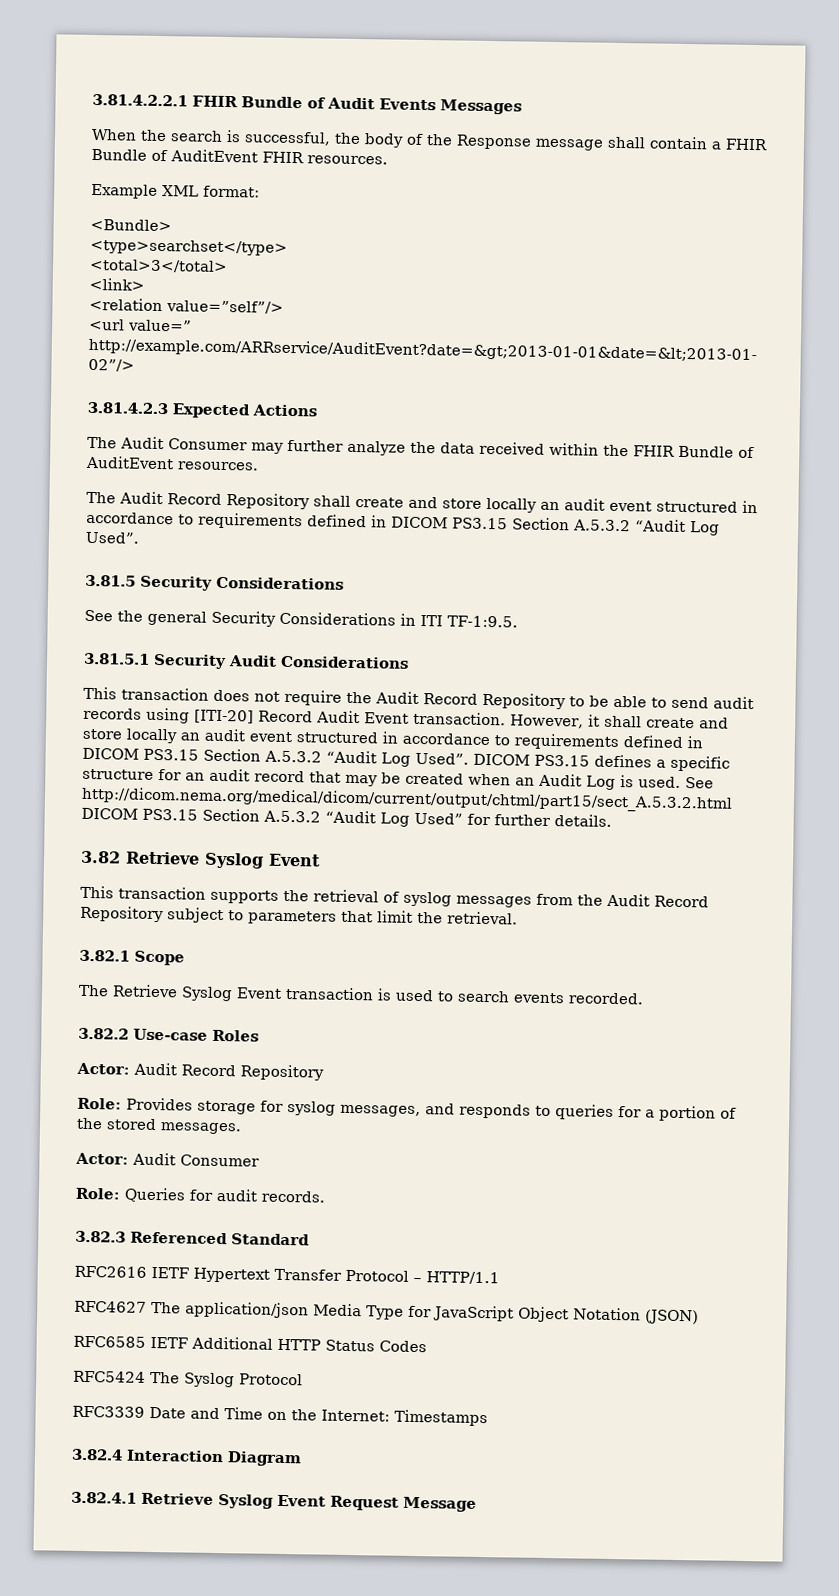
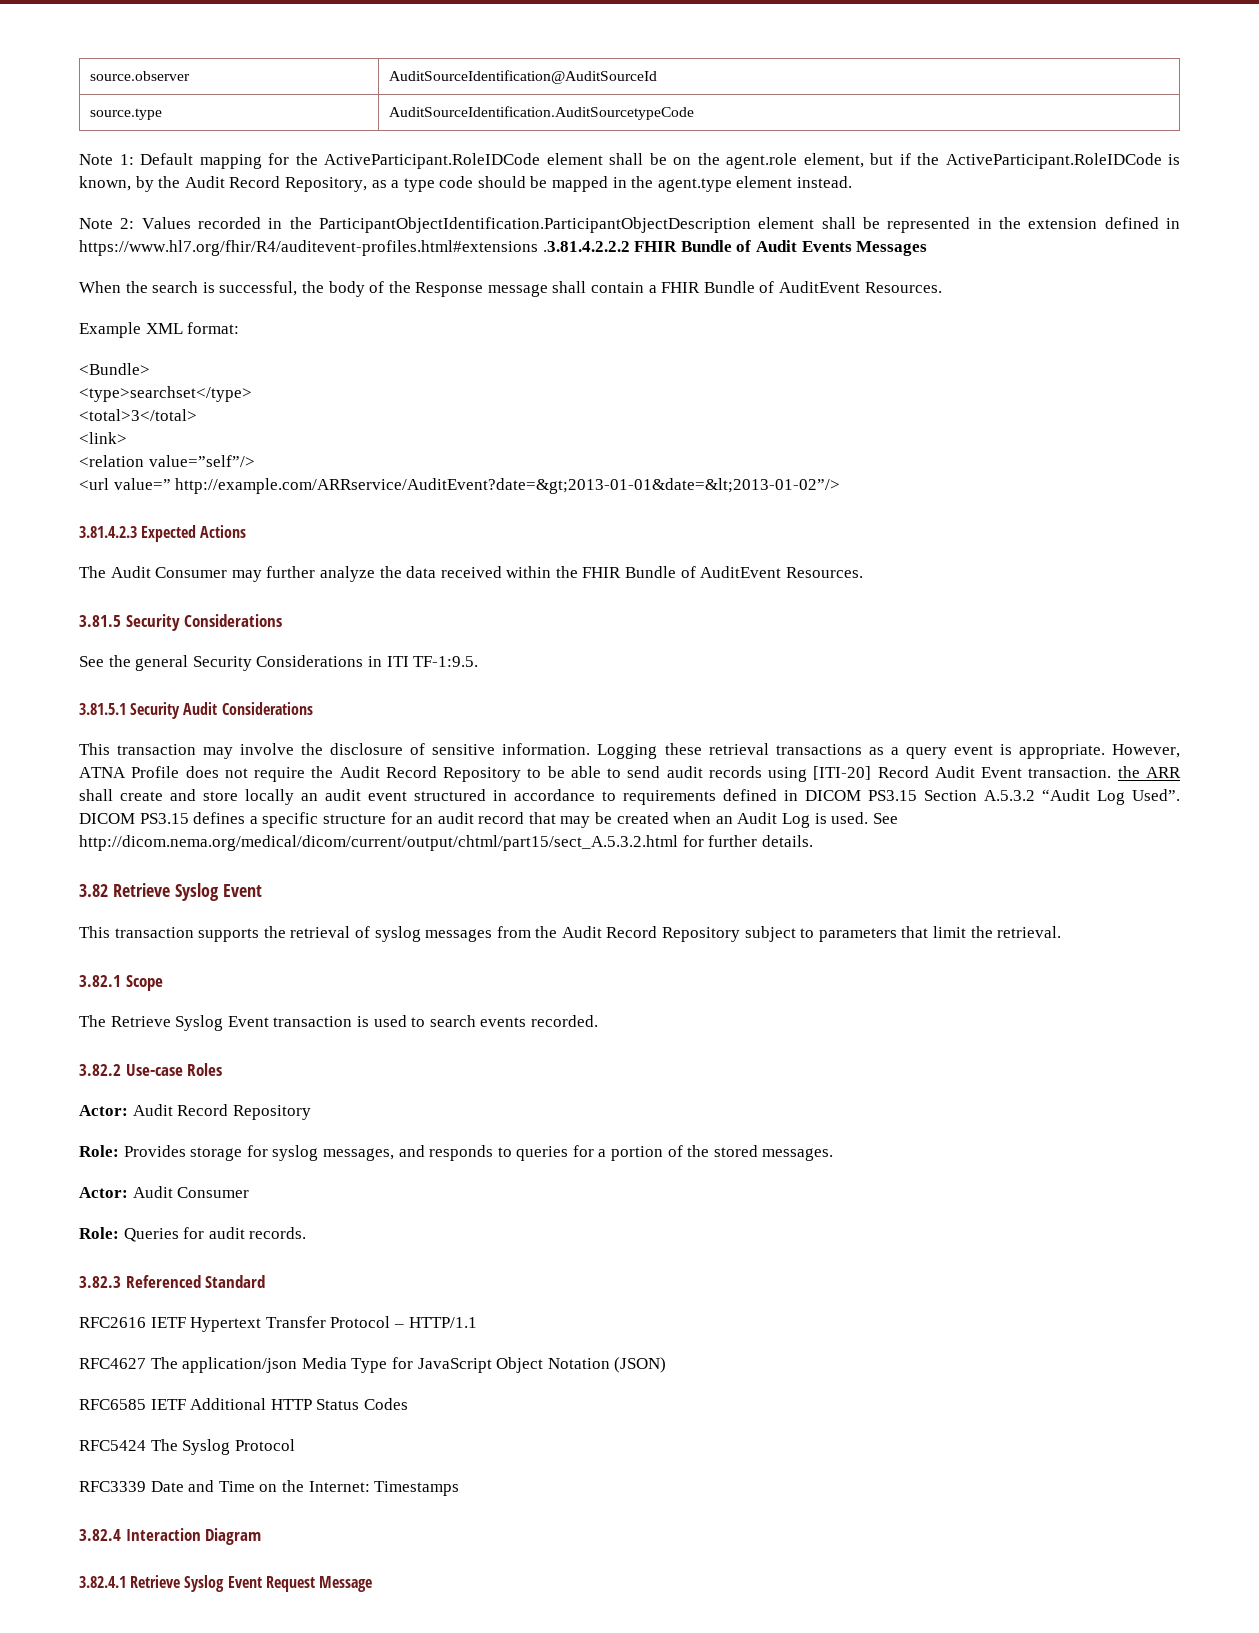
[92,93,188,107] 3.81.4.2.2.1 -> [90,71,191,81] [389,70,658,84] [90,108,163,120] [389,106,695,120] [79,153,1180,169] [79,176,853,192] [79,217,1181,233] [79,240,630,256] source.observer | AuditSourceIdentification@AuditSourceId // source.type | AuditSourceIdentification.AuditSourcetypeCode // Note 1: Default mapping for the ActiveParticipant.RoleIDCode element shall be on the agent.role element, but if the ActiveParticipant.RoleIDCode is known, by the Audit Record Repository, as a type code should be mapped in the agent.type element instead. // Note 2: Values recorded in the ParticipantObjectIdentification.ParticipantObjectDescription element shall be represented in the extension defined in https://www.hl7.org/fhir/R4/auditevent-profiles.html#extensions .3.81.4.2.2.2
[262,151,388,165] FHIR resources. -> [864,282,942,293] Resources.
[177,461,259,471] [86,491,758,514] [86,511,720,536] [85,531,139,544] resources. // The Audit Record Repository shall create and store locally an audit event structured in accordance to requirements defined in DICOM PS3.15 Section A.5.3.2 “Audit Log Used”. -> [785,567,863,578] Resources.
(209, 694) none -> [203,743,1181,759] [79,766,180,778] may involve the disclosure of sensitive information. Logging these retrieval transactions as a query event is appropriate. However, ATNA Profile
[510,714,600,729] However, it -> [1117,766,1181,778] the ARR
[81,807,463,827] DICOM PS3.15 Section A.5.3.2 “Audit Log Used” -> (678, 843) none

